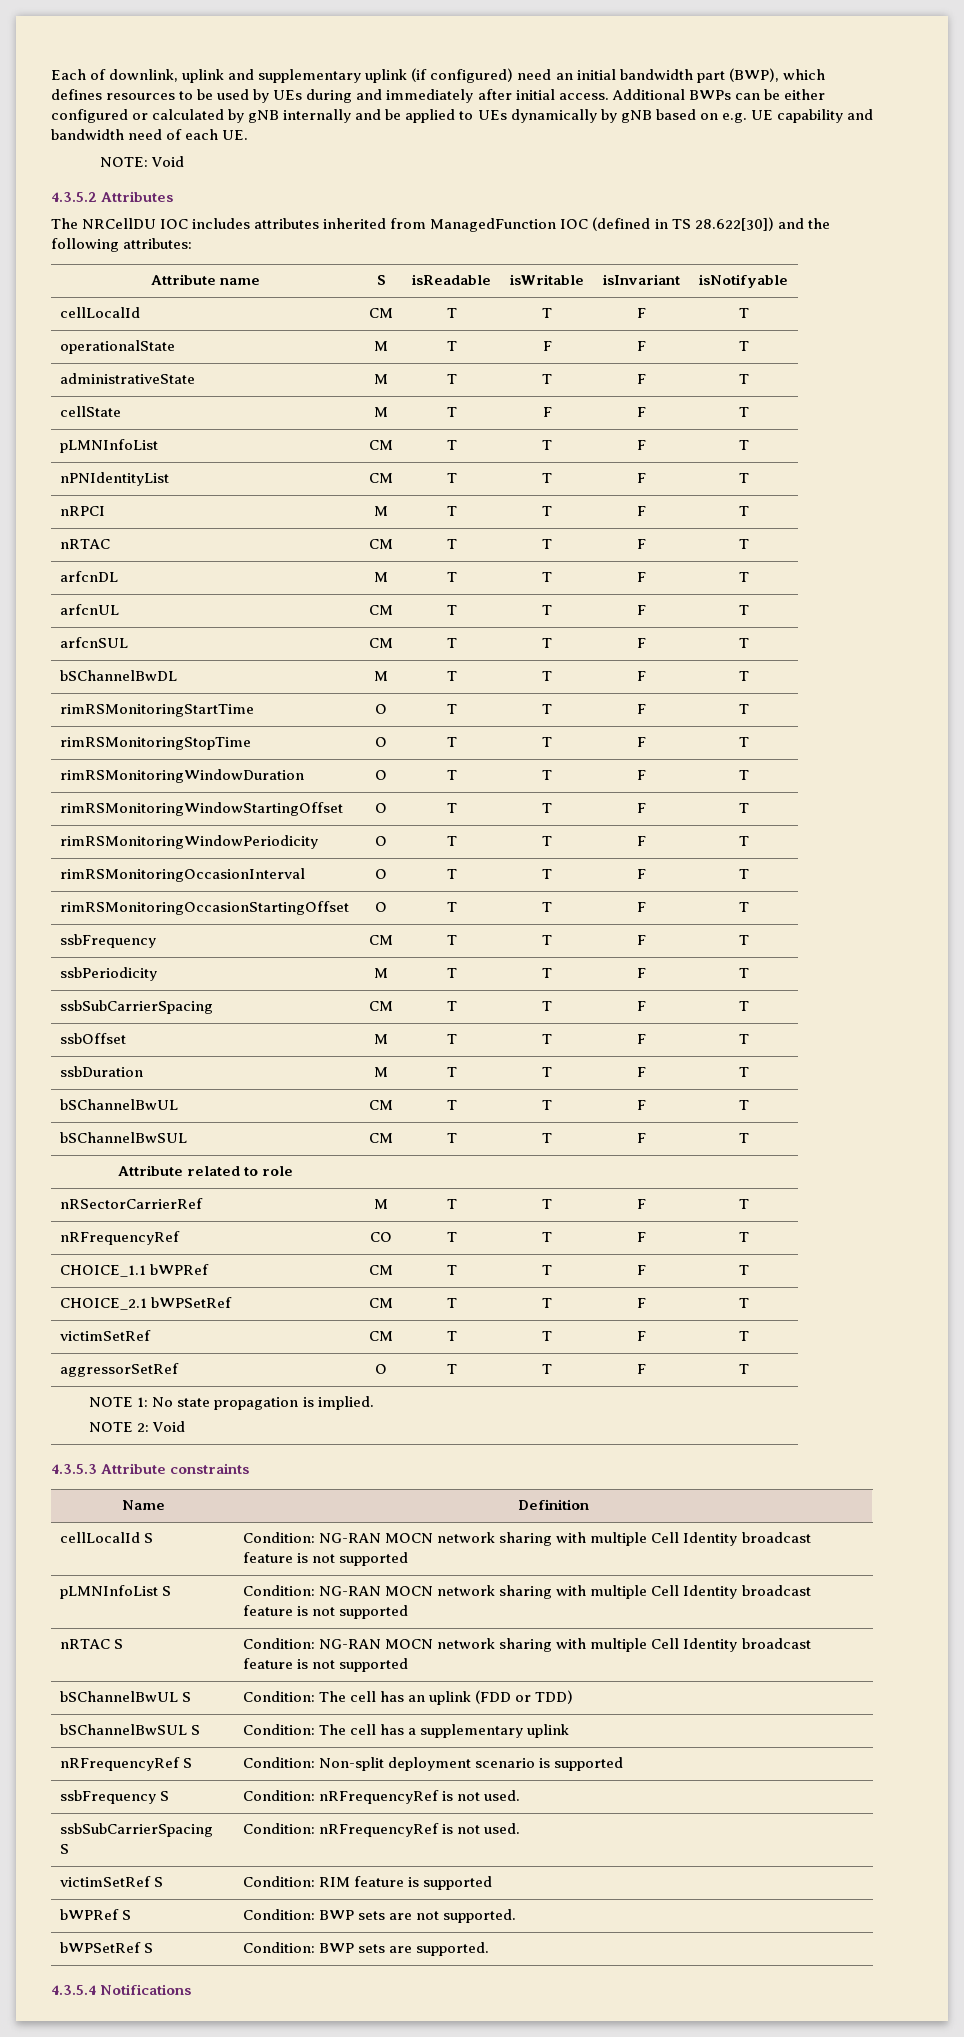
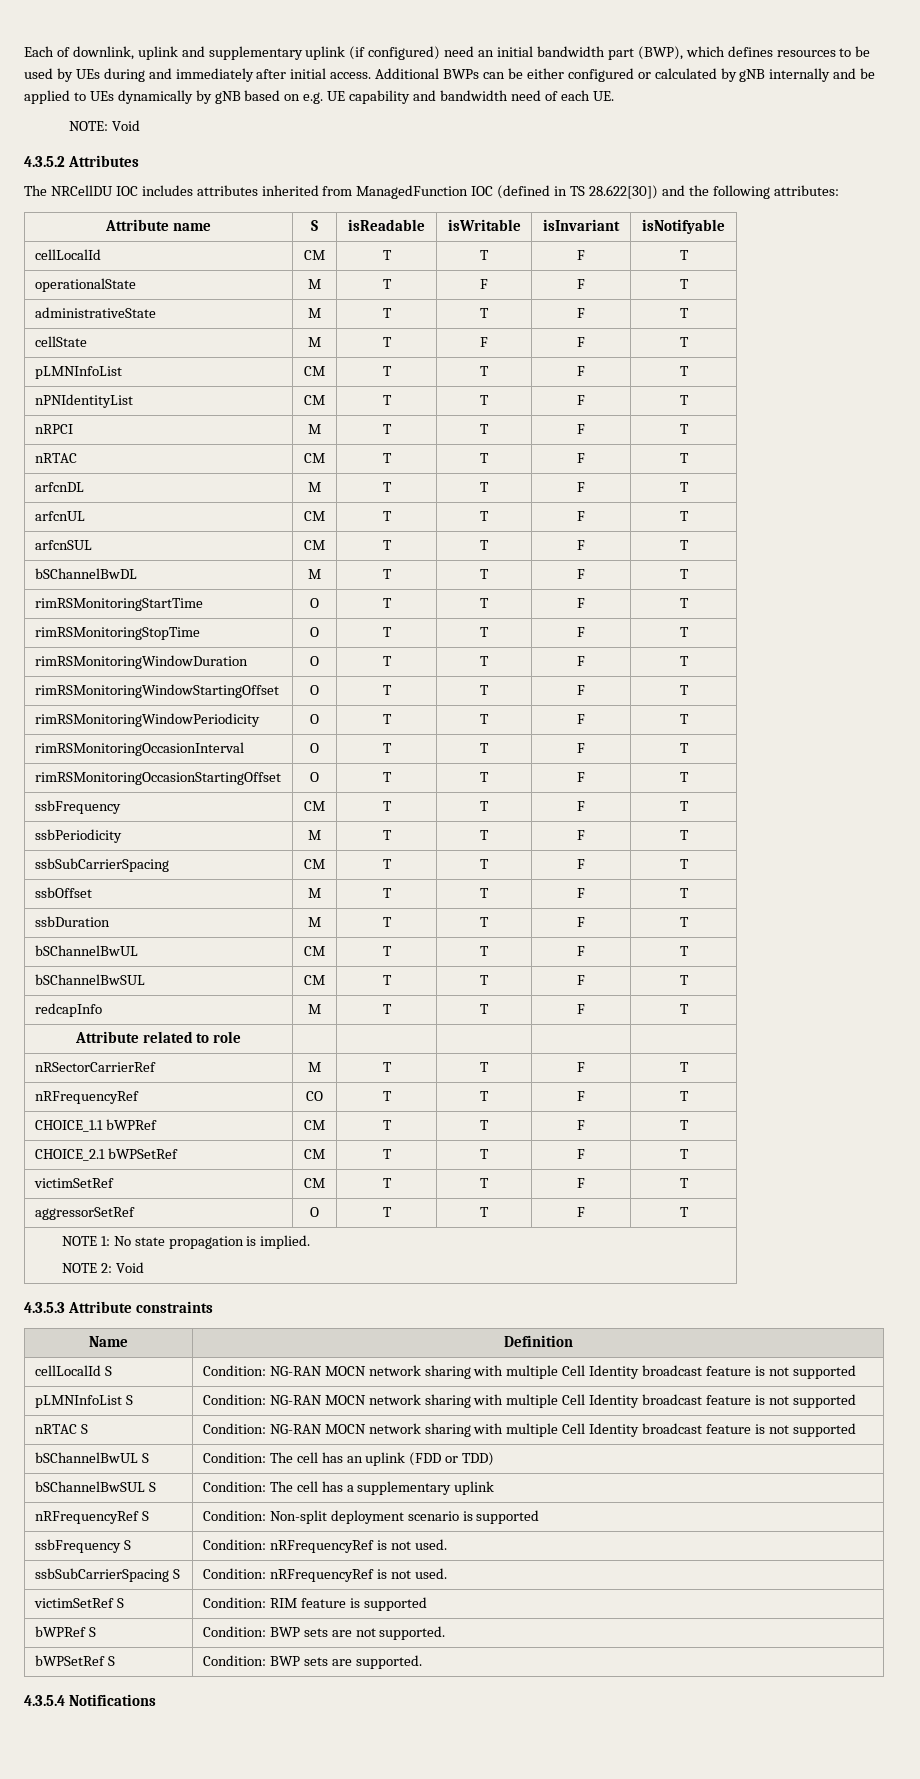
(749, 1138) none -> [34,1003,102,1017] [308,1004,321,1014] [382,1004,392,1014] [480,1004,490,1014] [577,1004,585,1014] [679,1004,689,1014] // redcapInfo | M | T | T | F | T

